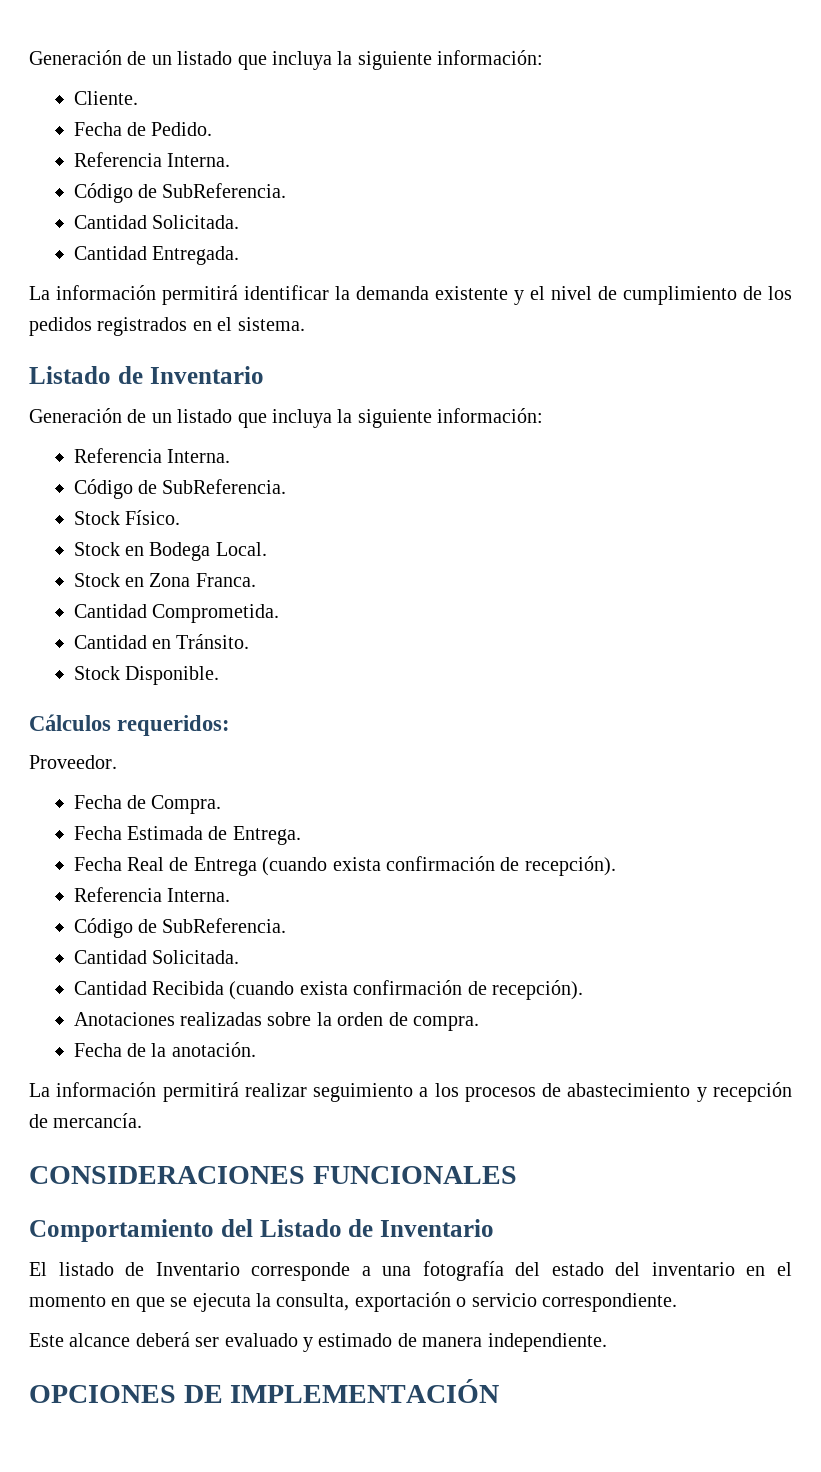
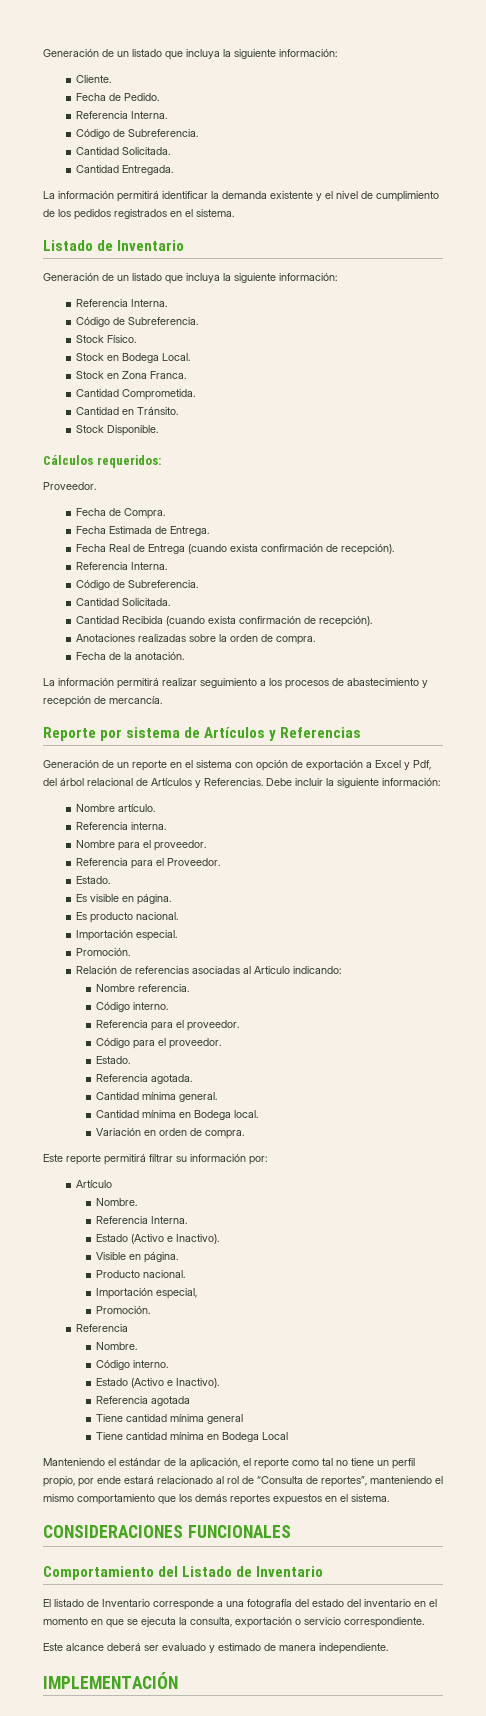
[162,183,287,198] SubReferencia. -> [127,129,198,137] Subreferencia.
[162,479,287,494] SubReferencia. -> [127,317,198,325] Subreferencia.
[162,918,287,933] SubReferencia. -> [127,580,198,588] Subreferencia.
(143, 1120) none -> [43,727,362,741] [43,760,431,771] [43,778,440,788] [75,804,155,812] [75,822,166,830] [75,840,206,851] [75,858,220,869] [75,876,110,884] [75,894,171,905] [75,912,178,923] [75,930,177,941] [75,948,130,956] [75,966,341,974] [96,984,190,992] [96,1002,169,1012] [96,1020,240,1031] [96,1038,222,1049] [96,1056,131,1064] [96,1074,193,1084] [96,1092,218,1102] [96,1110,259,1120] [96,1128,245,1139] [43,1154,267,1165] [75,1180,112,1188] [96,1198,138,1206] [96,1216,188,1224] [96,1234,220,1244] [96,1252,179,1263] [96,1270,186,1278] [96,1288,198,1299] [96,1306,151,1314] [75,1324,128,1332] [96,1342,138,1350] [96,1360,169,1370] [96,1378,220,1388] [96,1396,191,1406] [96,1414,244,1424] [96,1432,289,1442] [43,1458,415,1469] [43,1476,443,1487] [43,1494,389,1505] // Reporte por sistema de Artículos y Referencias // Generación de un reporte en el sistema con opción de exportación a Excel y Pdf, del árbol relacional de Artículos y Referencias. Debe incluir la siguiente información: // Nombre artículo. // Referencia interna. // Nombre para el proveedor. // Referencia para el Proveedor. // Estado. // Es visible en página. // Es producto nacional. // Importación especial. // Promoción. // Relación de referencias asociadas al Articulo indicando: // Nombre referencia. // Código interno. // Referencia para el proveedor. // Código para el proveedor. // Estado. // Referencia agotada. // Cantidad mínima general. // Cantidad mínima en Bodega local. // Variación en orden de compra. // Este reporte permitirá filtrar su información por: // Artículo // Nombre. // Referencia Interna. // Estado (Activo e Inactivo). // Visible en página. // Producto nacional. // Importación especial, // Promoción. // Referencia // Nombre. // Código interno. // Estado (Activo e Inactivo). // Referencia agotada // Tiene cantidad mínima general // Tiene cantidad mínima en Bodega Local // Manteniendo el estándar de la aplicación, el reporte como tal no tiene un perfil propio, por ende estará relacionado al rol de “Consulta de reportes”, manteniendo el mismo comportamiento que los demás reportes expuestos en el sistema.
[29,1385,223,1403] OPCIONES DE -> (388, 1648) none

